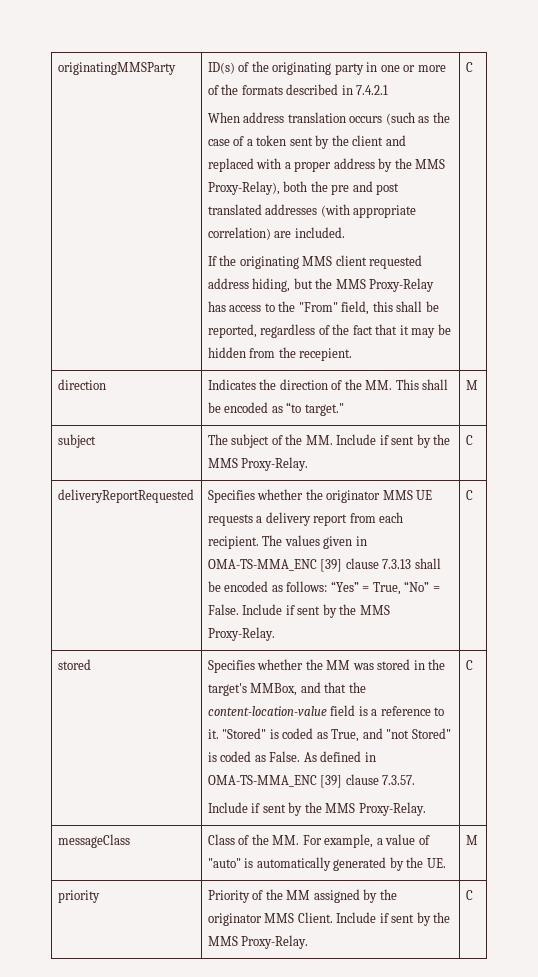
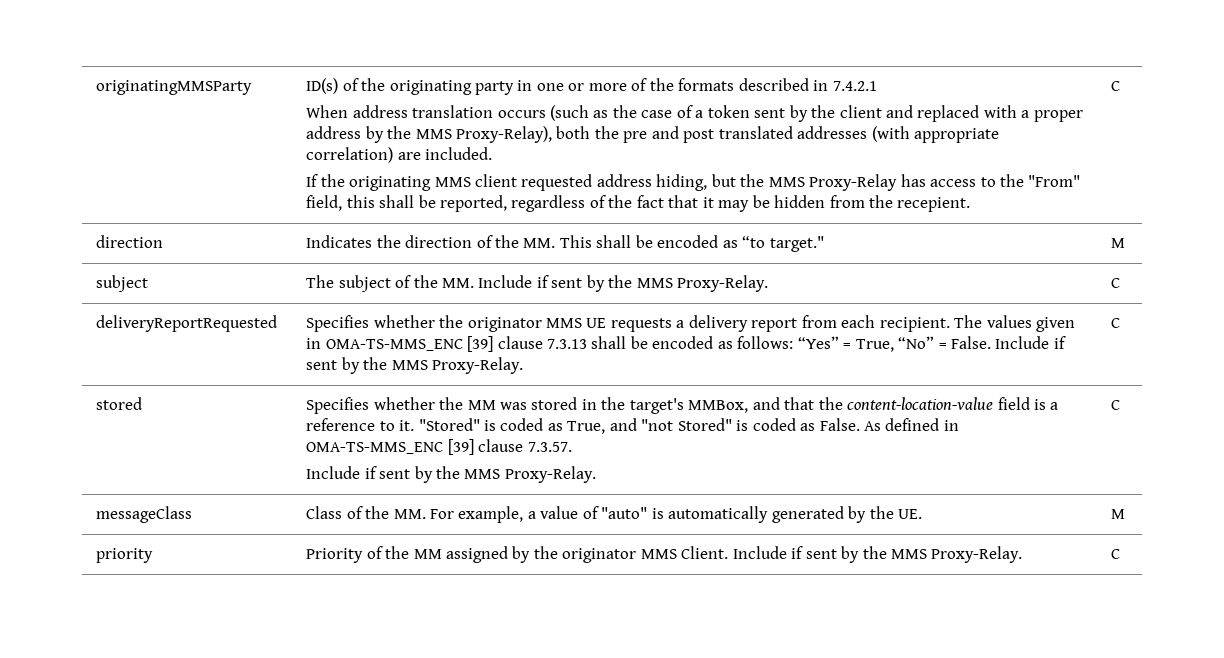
[207,559,317,571] OMA-TS-MMA_ENC -> [325,339,463,351] OMA-TS-MMS_ENC
[207,775,317,787] OMA-TS-MMA_ENC -> [306,442,444,454] OMA-TS-MMS_ENC

